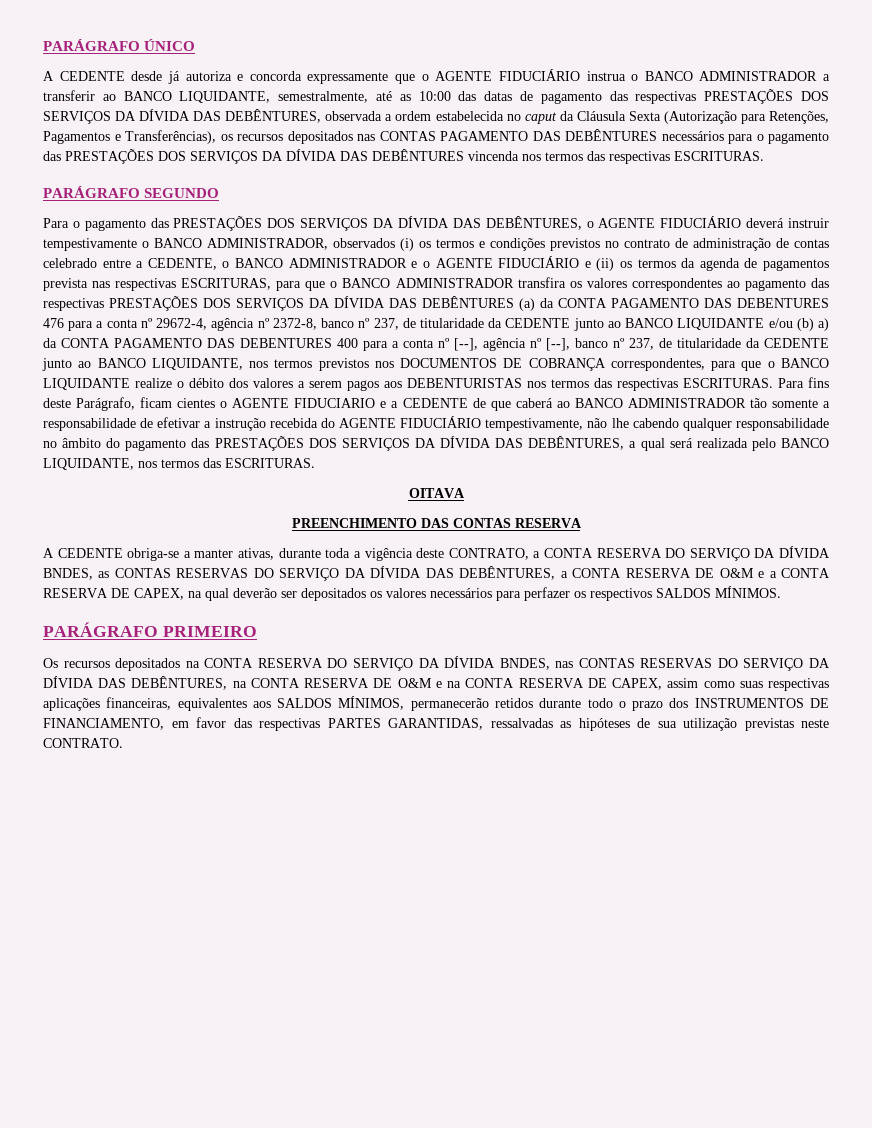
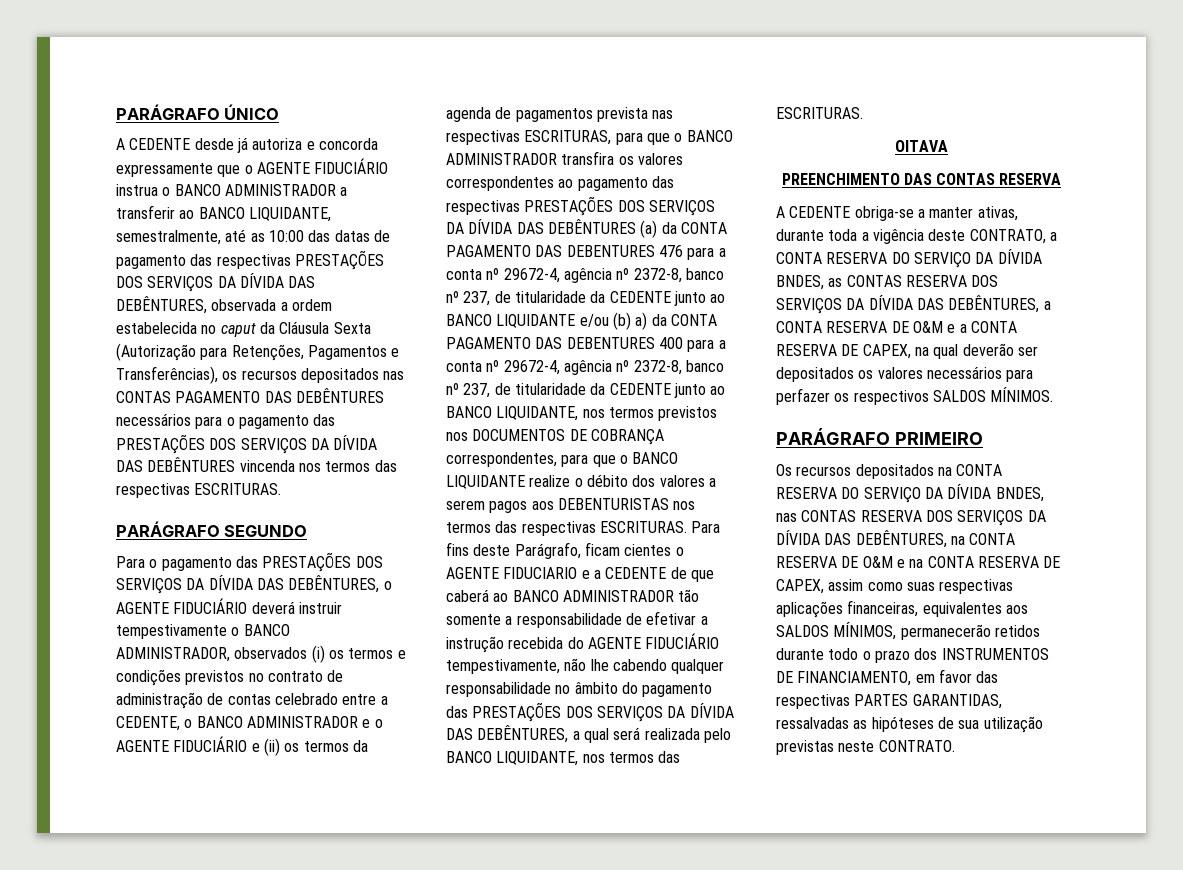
[454,338,570,351] [--], agência nº [--], -> [503,360,682,375] 29672-4, agência nº 2372-8,
[176,568,340,581] RESERVAS DO SERVIÇO -> [905,275,999,287] [776,298,842,314] RESERVA DOS SERVIÇOS
[640,658,804,671] RESERVAS DO SERVIÇO -> [860,510,1024,526] RESERVA DOS SERVIÇOS

